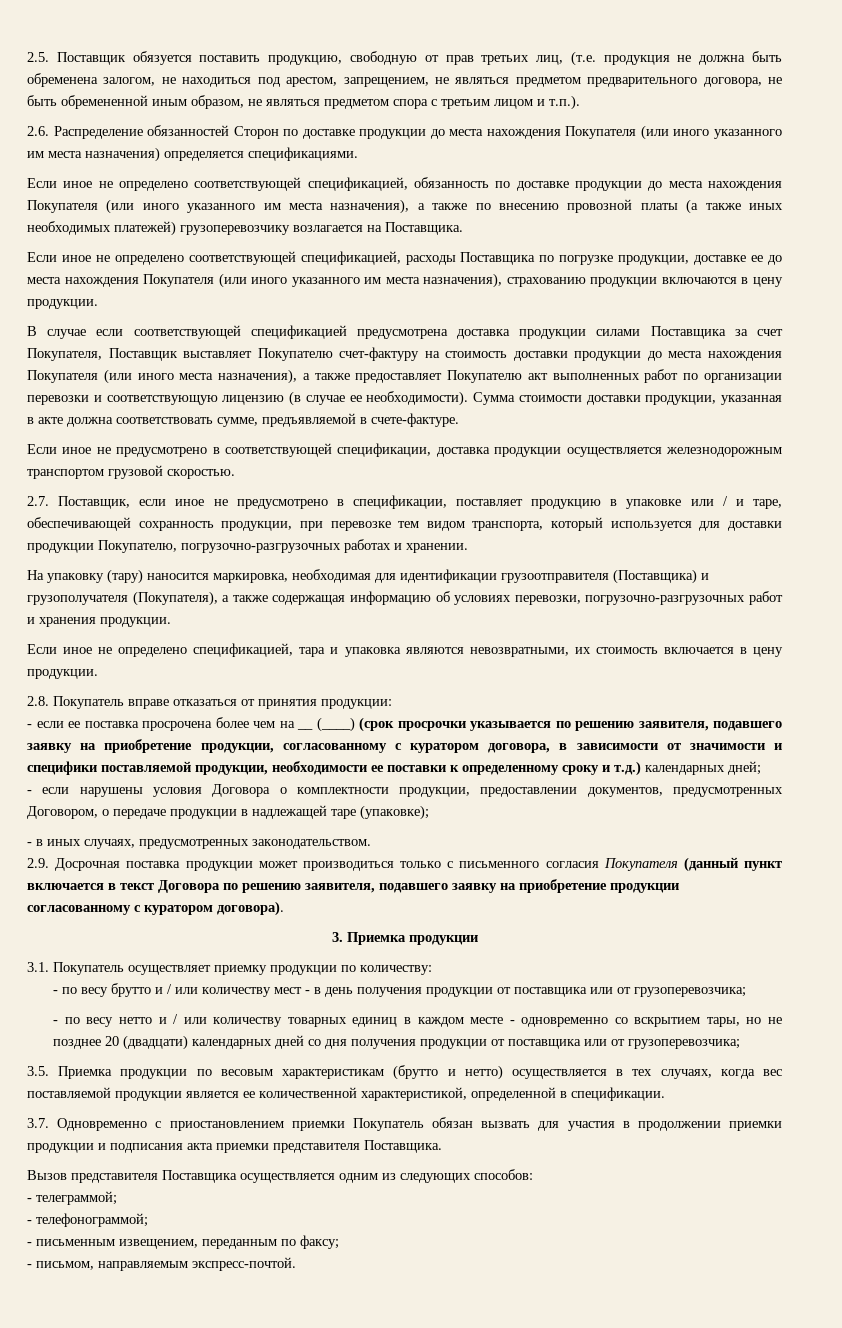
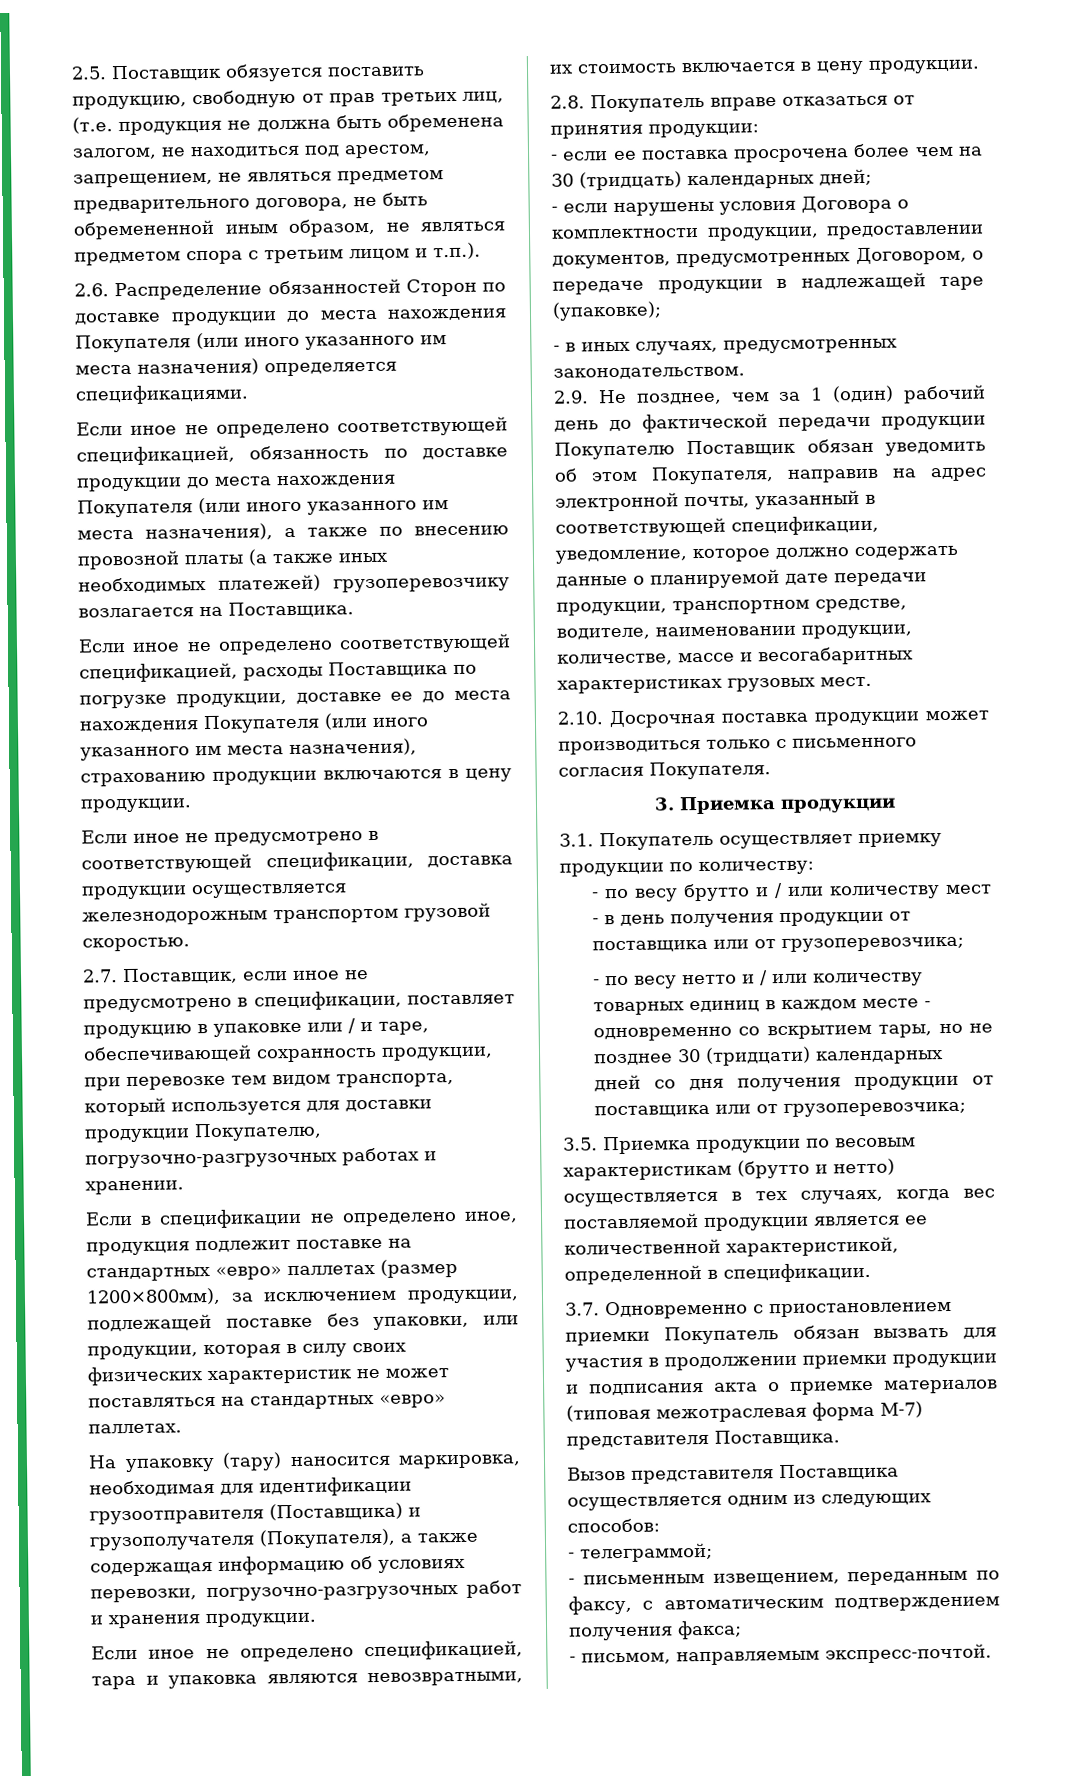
[27,325,783,339] [27,347,782,361] [27,369,782,384] [27,391,782,406] [27,413,459,427] // В случае если соответствующей спецификацией предусмотрена доставка продукции силами Поставщика за счет Покупателя, Поставщик выставляет Покупателю счет-фактуру на стоимость доставки продукции до места нахождения Покупателя (или иного места назначения), а также предоставляет Покупателю акт выполненных работ по организации перевозки и соответствующую лицензию (в случае ее необходимости). Сумма стоимости доставки продукции, указанная в акте должна соответствовать сумме, предъявляемой в счете-фактуре. -> (192, 805) none
(468, 548) none -> [85,1208,518,1229] [86,1238,412,1256] [86,1258,458,1282] [86,1287,519,1306] [87,1313,519,1332] [87,1342,406,1360] [87,1366,449,1386] [88,1394,446,1410] [88,1423,182,1434] // Если в спецификации не определено иное, продукция подлежит поставке на стандартных «евро» паллетах (размер 1200×800мм), за исключением продукции, подлежащей поставке без упаковки, или продукции, которая в силу своих физических характеристик не может поставляться на стандартных «евро» паллетах.
[297,717,782,732] [27,739,782,753] [27,761,641,776] __ (____) (срок просрочки указывается по решению заявителя, подавшего заявку на приобретение продукции, согласованному с куратором договора, в зависимости от значимости и специфики поставляемой продукции, необходимости ее поставки к определенному сроку и т.д.) -> [551,171,682,191] 30 (тридцать)
(49, 863) none -> [597,384,986,405] [554,413,986,433] [554,438,986,460] [554,466,987,485] [555,490,876,512] [555,515,879,538] [555,545,959,564] [556,569,927,589] [556,598,907,616] [556,624,912,640] [557,646,913,666] [557,676,872,694] [557,711,603,725] Не позднее, чем за 1 (один) рабочий день до фактической передачи продукции Покупателю Поставщик обязан уведомить об этом Покупателя, направив на адрес электронной почты, указанный в соответствующей спецификации, уведомление, которое должно содержать данные о планируемой дате передачи продукции, транспортном средстве, водителе, наименовании продукции, количестве, массе и весогабаритных характеристиках грузовых мест. // 2.10.
[603,857,782,872] [27,879,679,893] [27,901,284,916] Покупателя (данный пункт включается в текст Договора по решению заявителя, подавшего заявку на приобретение продукции согласованному с куратором договора). -> [649,761,771,780] Покупателя.
[105,1035,189,1050] 20 (двадцати) -> [676,1046,811,1066] 30 (тридцати)
[216,1143,269,1153] приемки -> [768,1379,998,1395] [566,1401,923,1423] о приемке материалов (типовая межотраслевая форма М-7)
[27,1213,148,1227] // - телефонограммой; -> (713, 1552) none
[300,1235,339,1249] факсу; -> [568,1595,1000,1615] [569,1620,742,1641] факсу, с автоматическим подтверждением получения факса;

